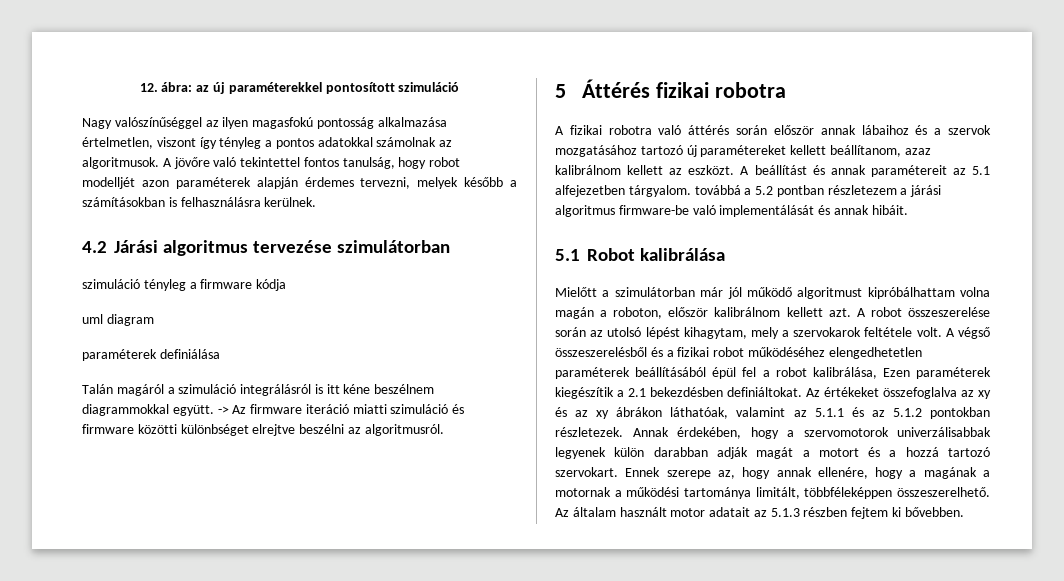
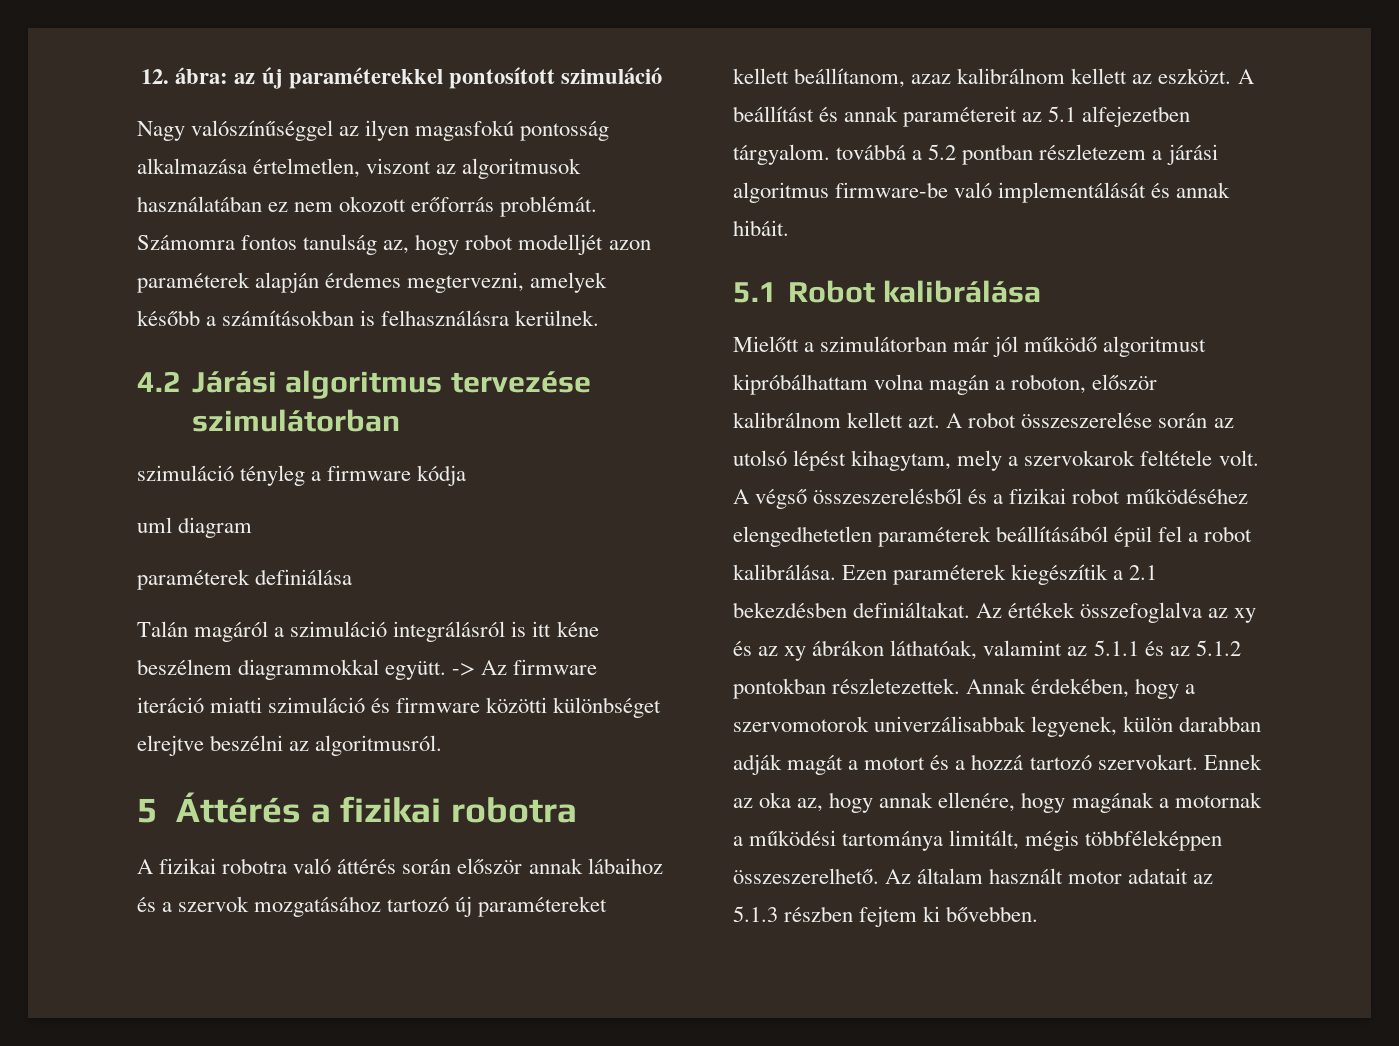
[199,137,453,149] [82,157,395,169] így tényleg a pontos adatokkal számolnak az algoritmusok. A jövőre való tekintettel fontos tanulság, -> [436,158,582,179] [137,196,598,217] [137,234,410,255] az algoritmusok használatában ez nem okozott erőforrás problémát. Számomra fontos tanulság az,
[360,177,459,189] tervezni, melyek -> [407,272,608,293] megtervezni, amelyek
(651, 88) none -> [310,804,331,823] a
[812,367,877,379] kalibrálása, -> [733,564,836,580] kalibrálása.
[727,387,879,397] definiáltokat. Az értékeket -> [853,602,1076,618] definiáltakat. Az értékek
[555,427,623,437] részletezek. -> [832,678,961,694] részletezettek.
[555,447,606,459] legyenek -> [1031,716,1118,737] legyenek,
[666,470,711,479] szerepe -> [733,792,792,808] az oka
[909,470,917,477] a -> (1066, 802) none
(800, 493) none -> [1025,830,1080,851] mégis

